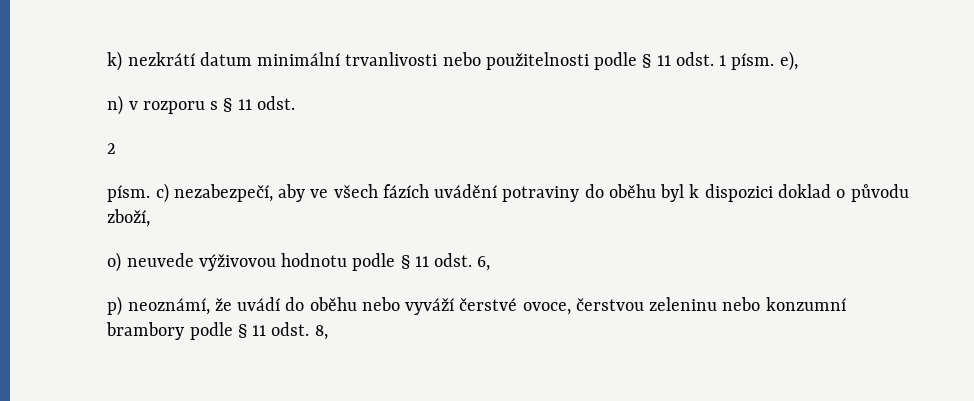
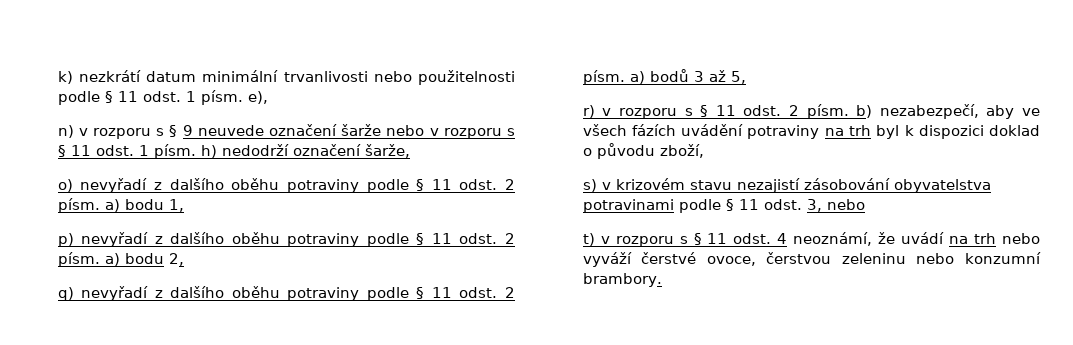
[237,96,295,110] [107,143,117,154] [107,183,169,203] 11 odst. // 2 // písm. c) -> [182,124,516,139] [57,144,410,159] [57,178,516,193] [57,198,184,213] [57,232,515,247] [57,252,184,267] [57,286,515,301] [582,69,746,85] [582,104,873,119] 9 neuvede označení šarže nebo v rozporu s § 11 odst. 1 písm. h) nedodrží označení šarže, // o) nevyřadí z dalšího oběhu potraviny podle § 11 odst. 2 písm. a) bodu 1, // p) nevyřadí z dalšího oběhu potraviny podle § 11 odst. 2 písm. a) bodu 2, // q) nevyřadí z dalšího oběhu potraviny podle § 11 odst. 2 písm. a) bodů 3 až 5, // r) v rozporu s § 11 odst. 2 písm. b)
[584,184,656,198] do oběhu -> [824,125,871,136] na trh
[107,252,491,272] [107,296,123,316] o) neuvede výživovou hodnotu podle § 11 odst. 6, // p) -> [582,178,991,193] [582,199,865,213] [582,233,788,247] s) v krizovém stavu nezajistí zásobování obyvatelstva potravinami podle § 11 odst. 3, nebo // t) v rozporu s § 11 odst. 4
[285,297,357,311] do oběhu -> [949,233,997,244] na trh
[106,322,328,340] brambory podle § 11 odst. 8, -> [582,273,662,287] brambory.

